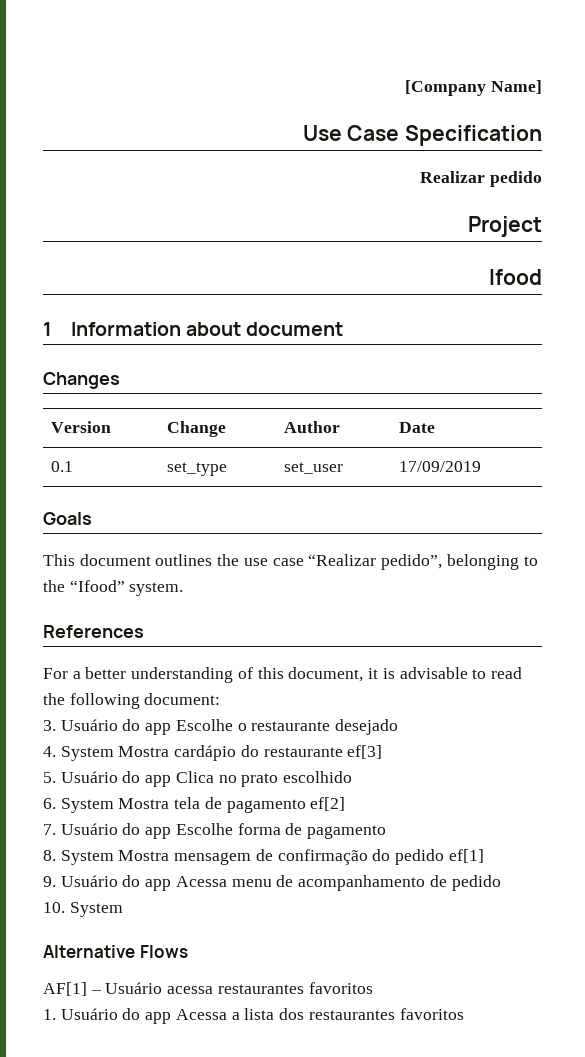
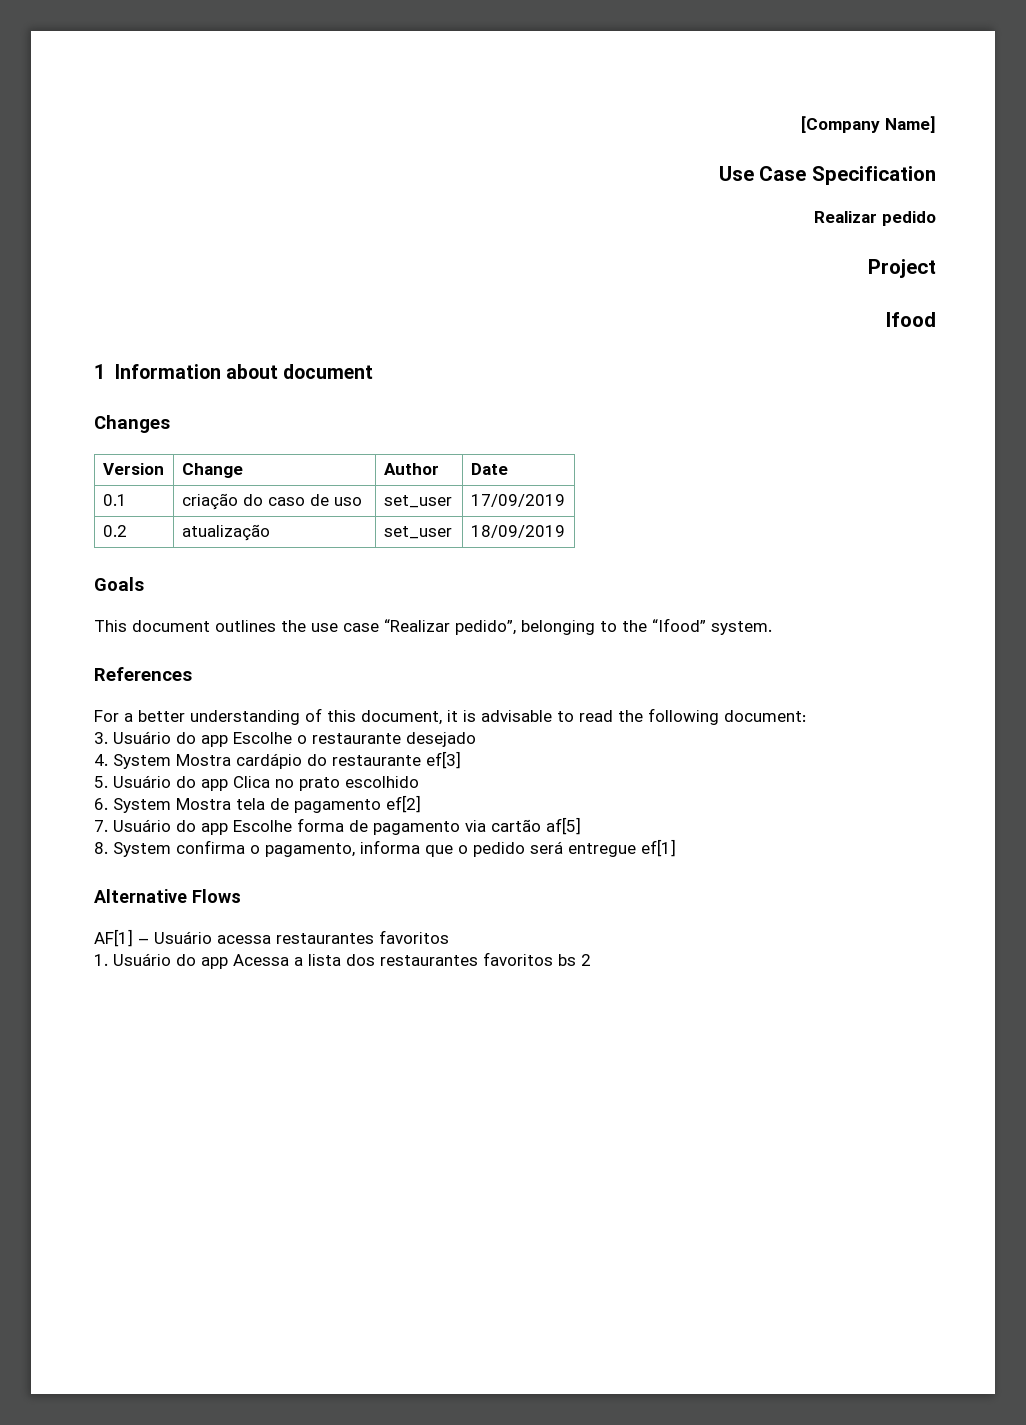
[167,462,228,476] [284,462,344,474] [399,461,482,472] set_type | set_user | 17/09/2019 -> [181,493,362,510] [383,495,452,508] [470,494,565,507] [102,525,127,537] [181,524,270,541] [383,526,452,539] [470,525,565,538] criação do caso de uso | set_user | 17/09/2019 // 0.2 | atualização | set_user | 18/09/2019
(387, 832) none -> [465,817,581,835] via cartão af[5]
[118,849,484,865] [43,875,501,891] [43,902,123,917] Mostra mensagem de confirmação do pedido ef[1] // 9. Usuário do app Acessa menu de acompanhamento de pedido // 10. System -> [176,839,676,857] confirma o pagamento, informa que o pedido será entregue ef[1]
(464, 1014) none -> [558,954,591,966] bs 2

